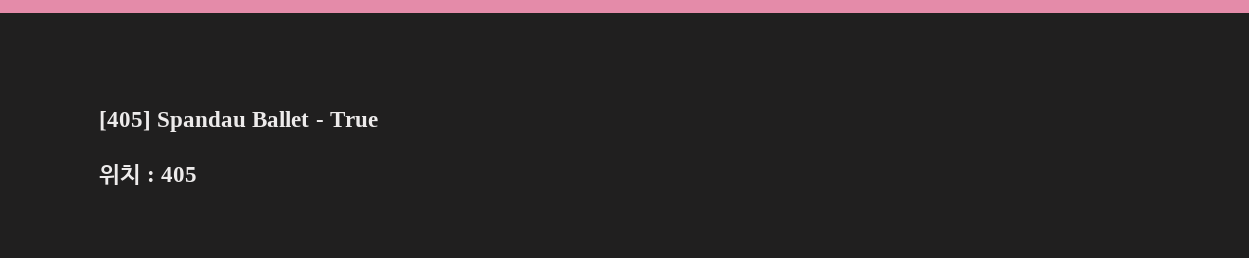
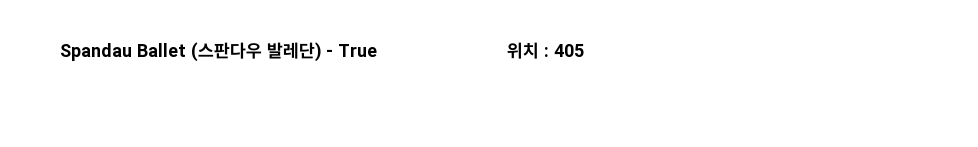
[99,111,151,131] [405] -> (60, 52) none
(310, 119) none -> [190,42,322,62] (스판다우 발레단)

